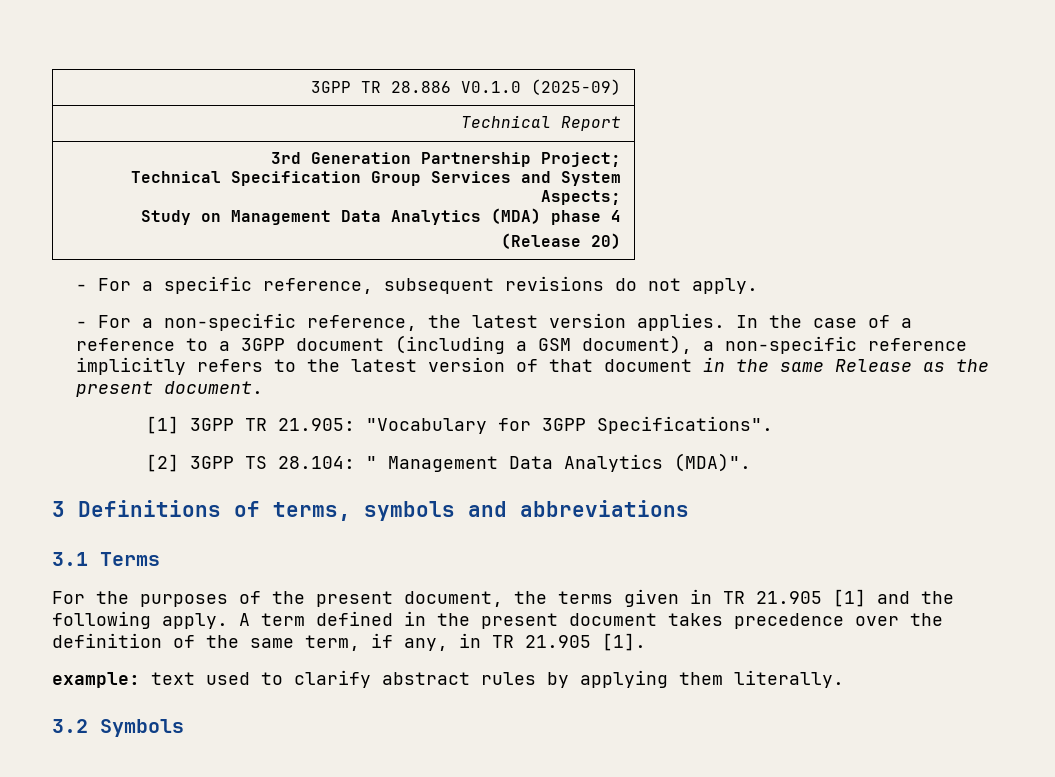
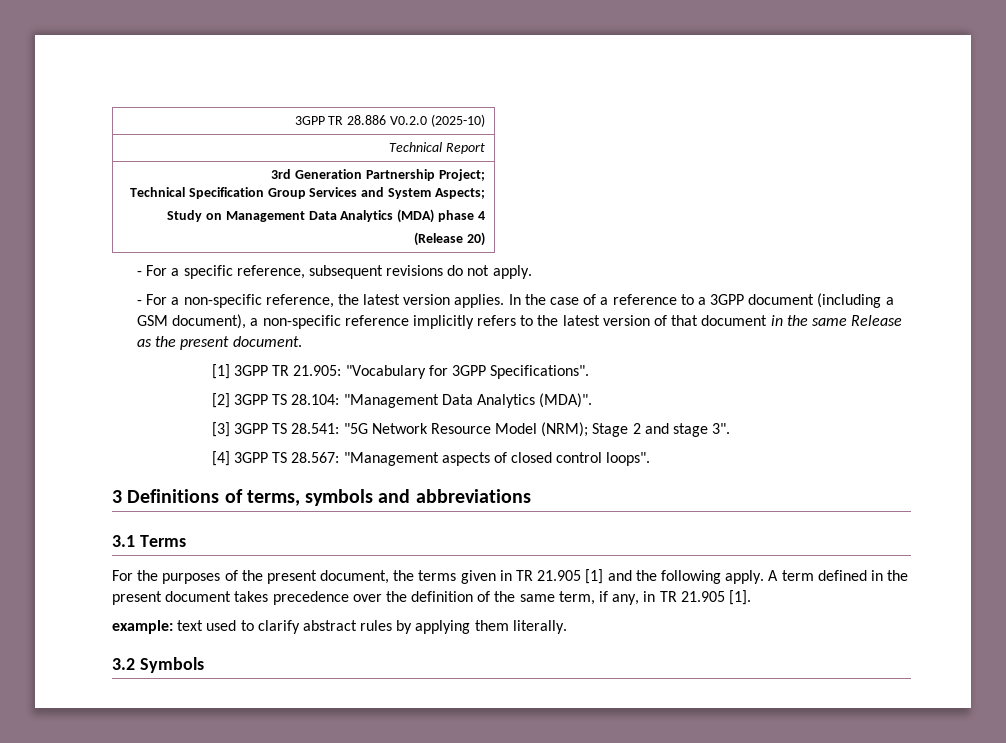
[460,79,621,95] V0.1.0 (2025-09) -> [389,114,485,127] V0.2.0 (2025-10)
[366,456,499,472] " Management -> [343,394,439,408] "Management
(752, 462) none -> [211,422,731,437] [211,451,651,466] // [3] 3GPP TS 28.541: "5G Network Resource Model (NRM); Stage 2 and stage 3". // [4] 3GPP TS 28.567: "Management aspects of closed control loops".

